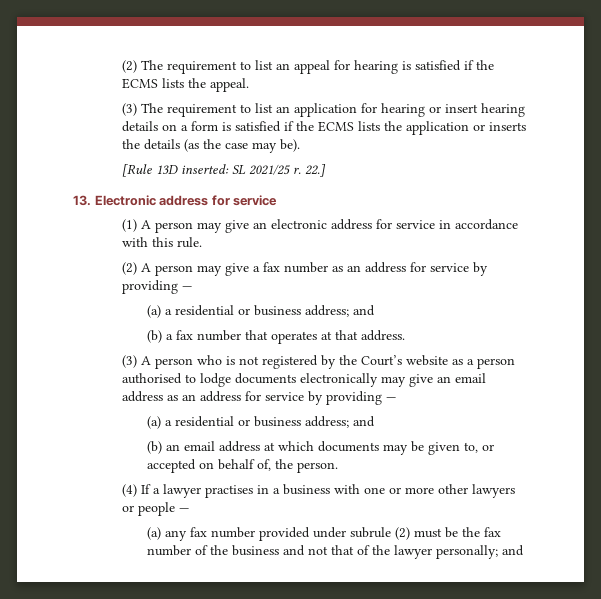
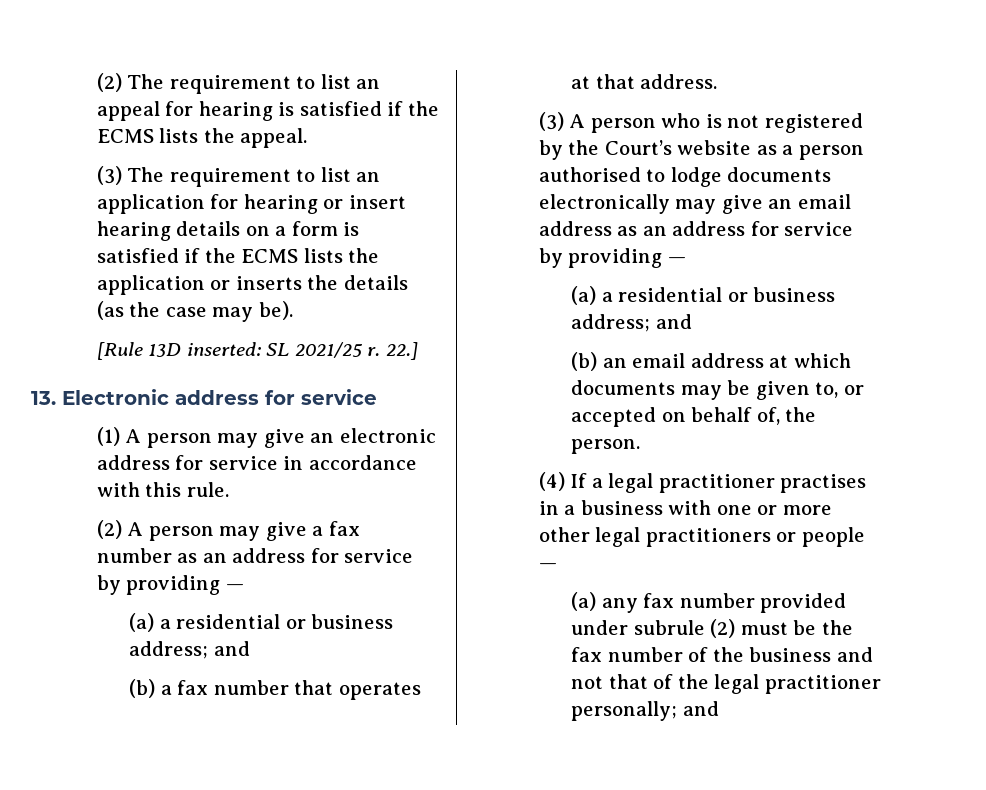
[163,484,202,498] lawyer -> [608,473,775,493] legal practitioner
[472,484,516,498] lawyers -> [595,527,771,547] legal practitioners
[393,545,432,559] lawyer -> [714,674,881,694] legal practitioner

